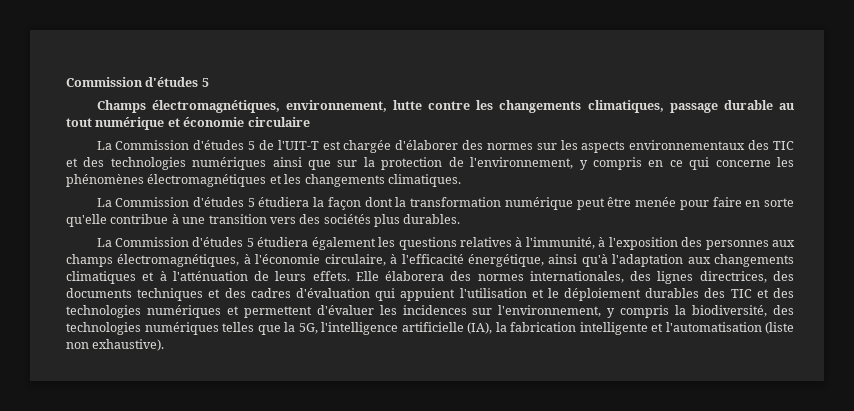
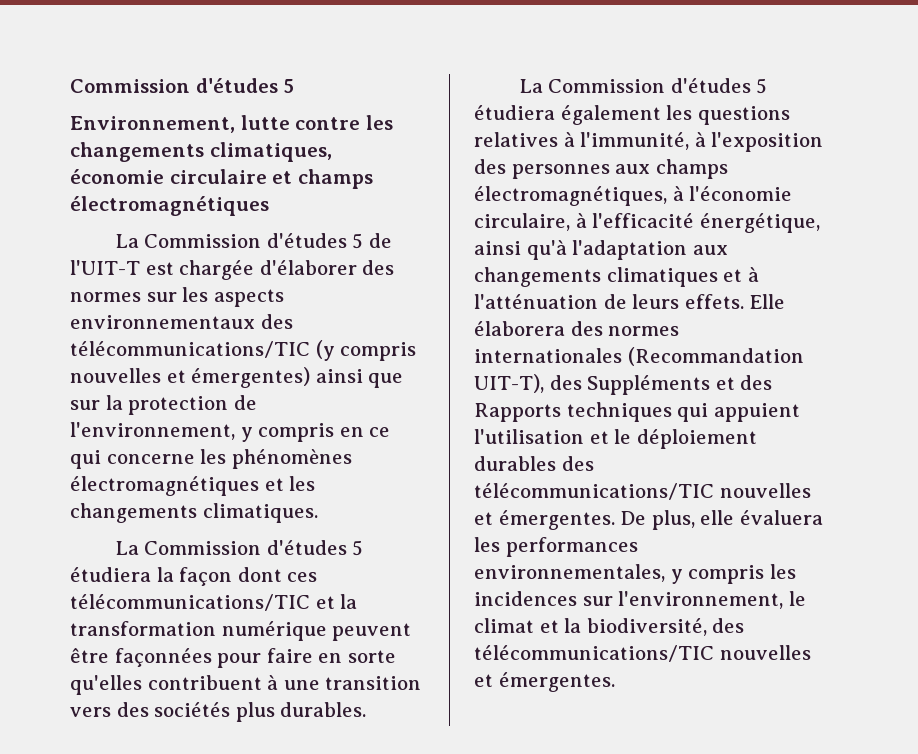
[96,100,387,113] Champs électromagnétiques, environnement, -> [70,116,235,133] Environnement,
[669,100,795,113] [66,117,180,130] passage durable au tout numérique et -> (332, 152) none
(310, 122) none -> [272,169,373,189] [70,196,269,216] et champs électromagnétiques
[773,141,794,150] [66,157,267,170] TIC et des technologies numériques -> [70,340,417,361] [70,367,311,388] télécommunications/TIC (y compris nouvelles et émergentes)
[395,197,677,210] la transformation numérique peut être menée -> [287,572,318,582] [70,594,358,611] [70,621,412,641] [70,648,212,667] ces télécommunications/TIC et la transformation numérique peuvent être façonnées
[66,214,169,227] qu'elle contribue -> [70,675,262,695] qu'elles contribuent
[529,271,794,284] [66,288,370,301] internationales, des lignes directrices, des documents techniques et des cadres d'évaluation -> [474,347,804,366] [474,374,773,395] [474,402,672,422] internationales (Recommandation UIT-T), des Suppléments et des Rapports techniques
[730,288,794,298] [66,305,794,318] [66,322,794,335] [66,339,165,351] TIC et des technologies numériques et permettent d'évaluer les incidences sur l'environnement, y compris la biodiversité, des technologies numériques telles que la 5G, l'intelligence artificielle (IA), la fabrication intelligente et l'automatisation (liste non exhaustive). -> [474,483,811,500] [474,510,823,530] [474,537,638,557] [474,564,796,584] [474,591,806,609] [474,618,745,636] [474,645,811,662] [474,672,615,692] télécommunications/TIC nouvelles et émergentes. De plus, elle évaluera les performances environnementales, y compris les incidences sur l'environnement, le climat et la biodiversité, des télécommunications/TIC nouvelles et émergentes.

